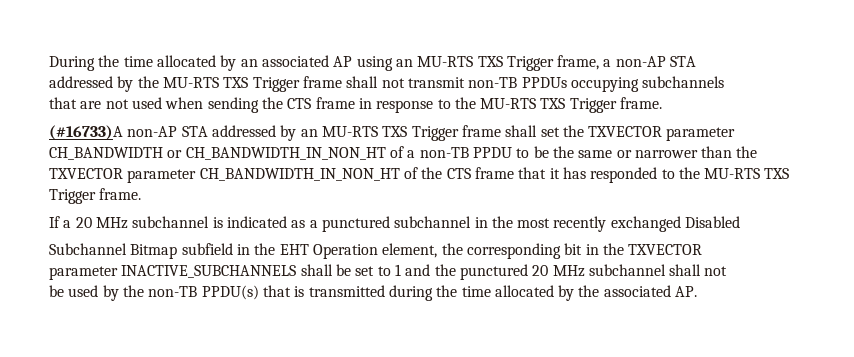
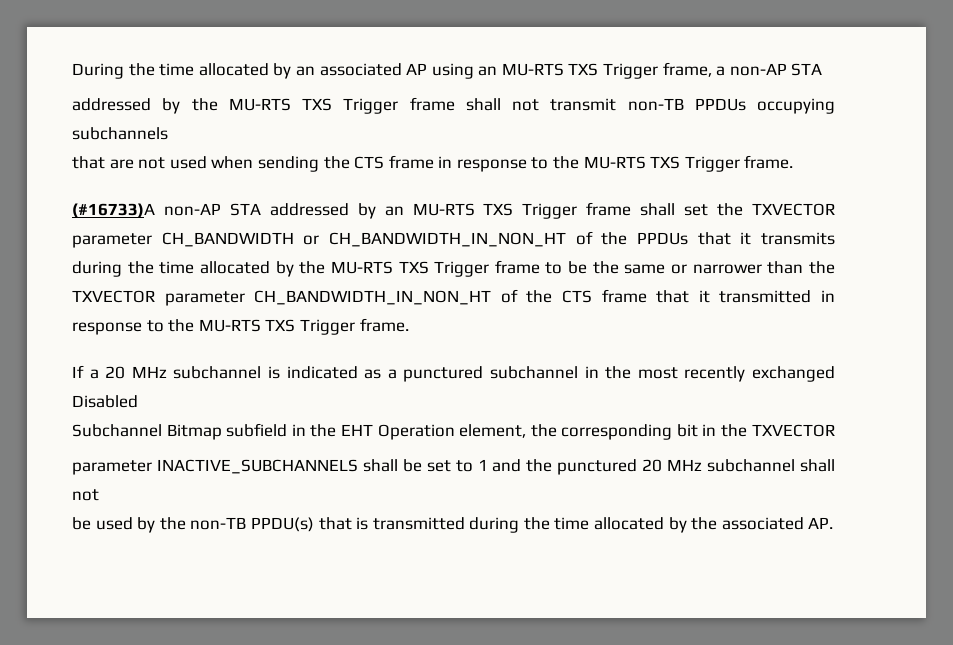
[407,147,512,158] a non-TB PPDU -> [601,232,835,245] [72,260,540,277] the PPDUs that it transmits during the time allocated by the MU-RTS TXS Trigger frame
[562,167,658,183] has responded -> [719,290,836,303] [72,322,142,335] transmitted in response

